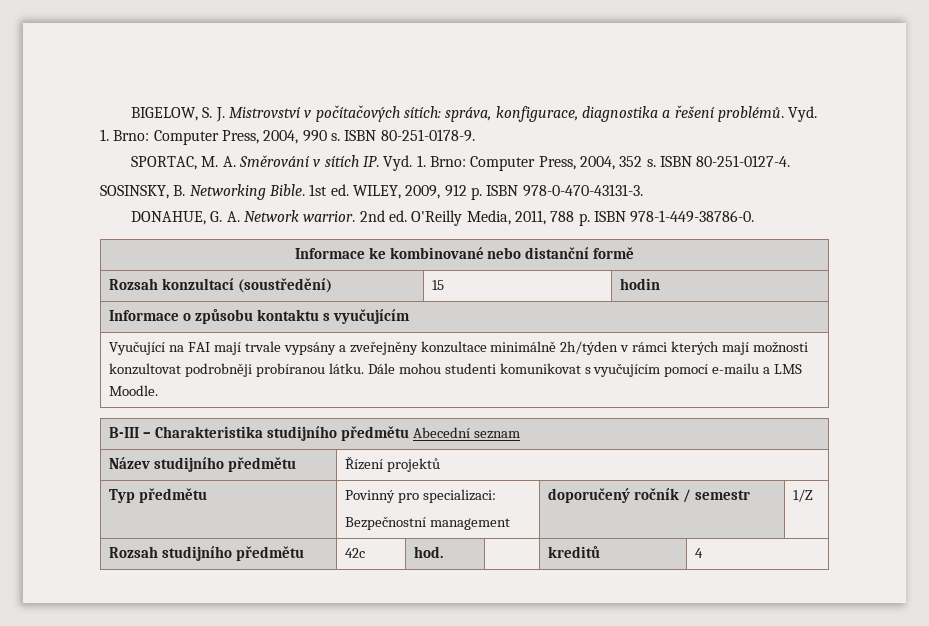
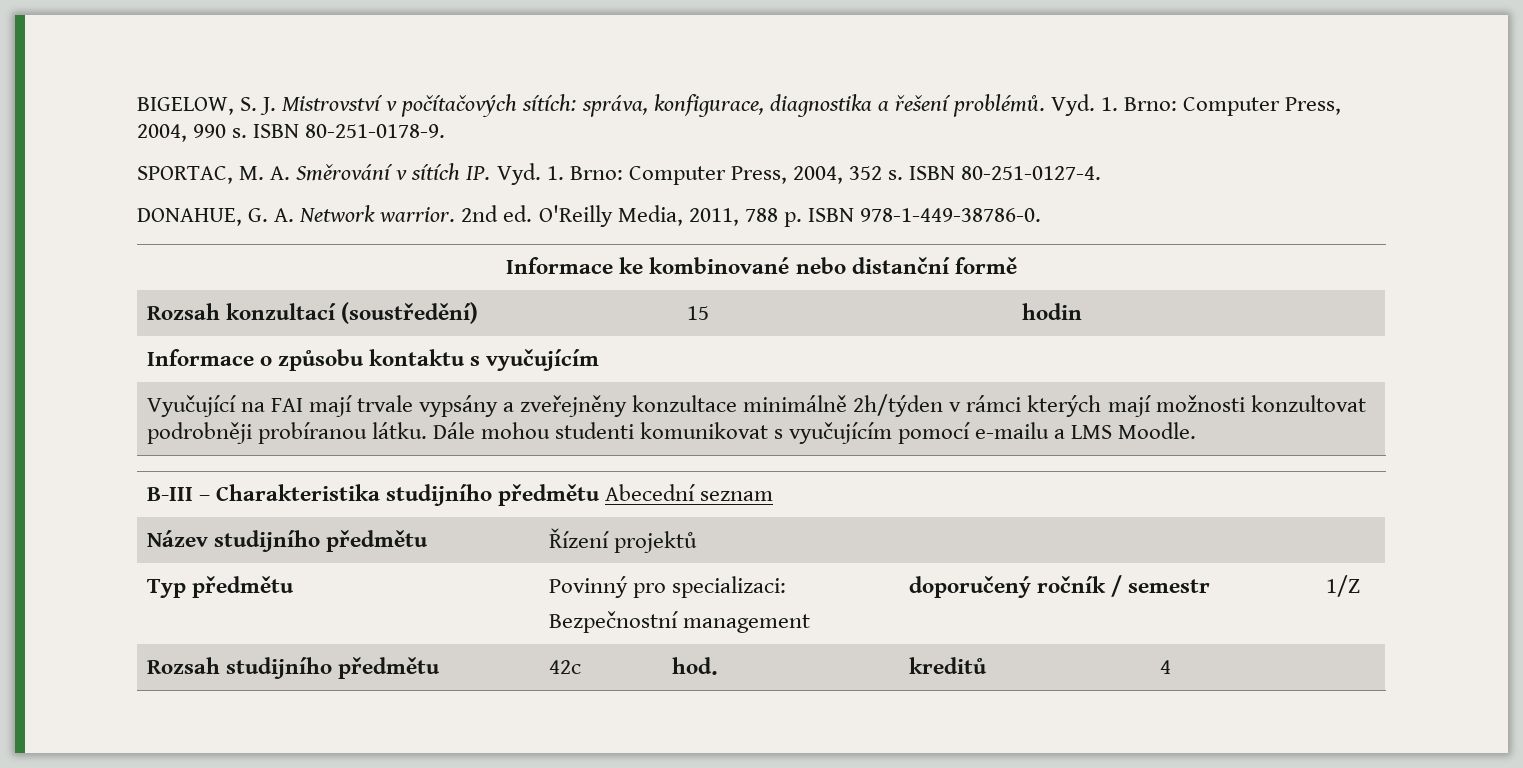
[100,184,643,200] // SOSINSKY, B. Networking Bible. 1st ed. WILEY, 2009, 912 p. ISBN 978-0-470-43131-3. -> (1102, 173) none

